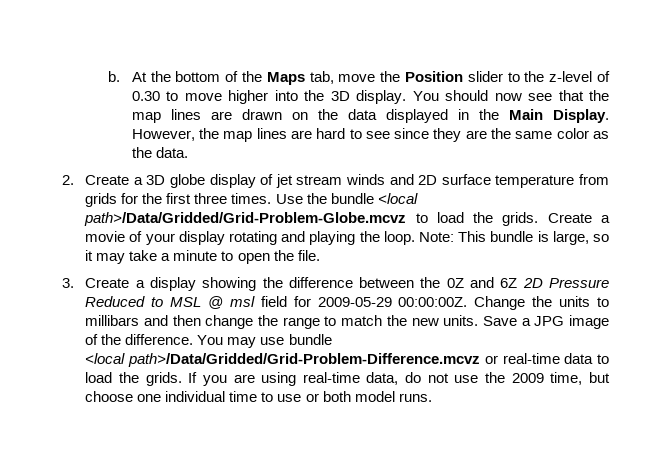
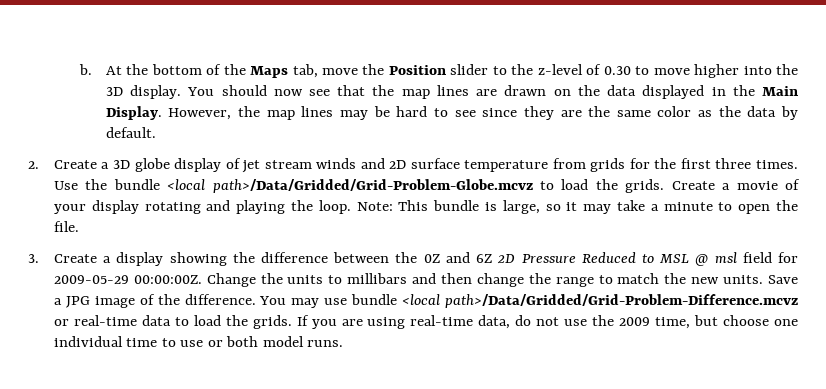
[290,130,312,139] are -> [340,106,390,120] may be
[155,147,188,158] data. -> [747,106,799,120] [105,127,156,138] data by default.
(332, 339) // -> (398, 299) none

